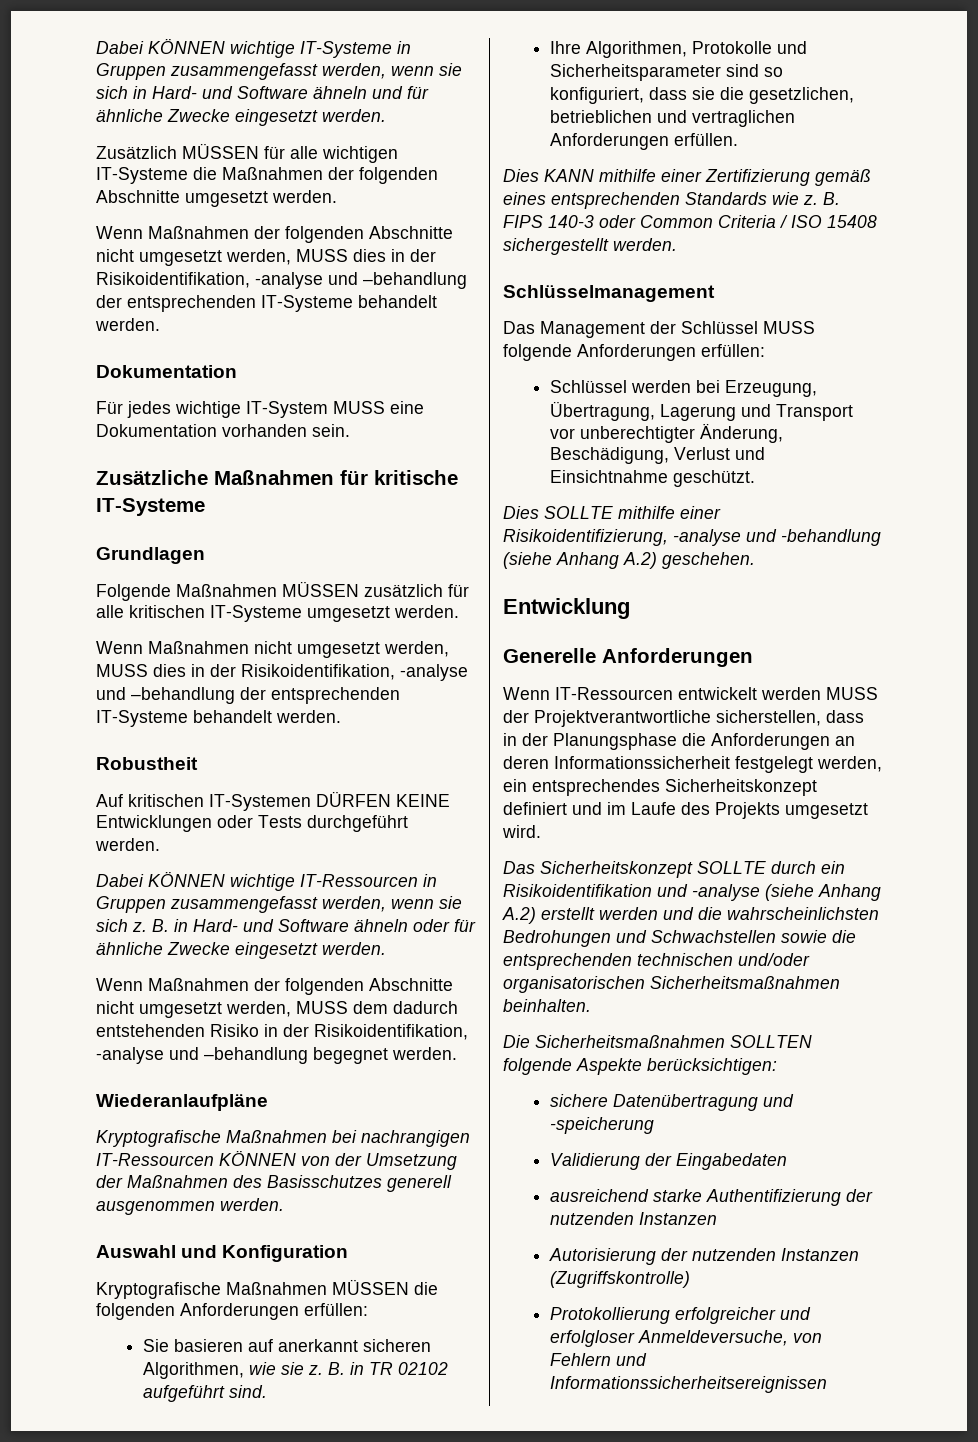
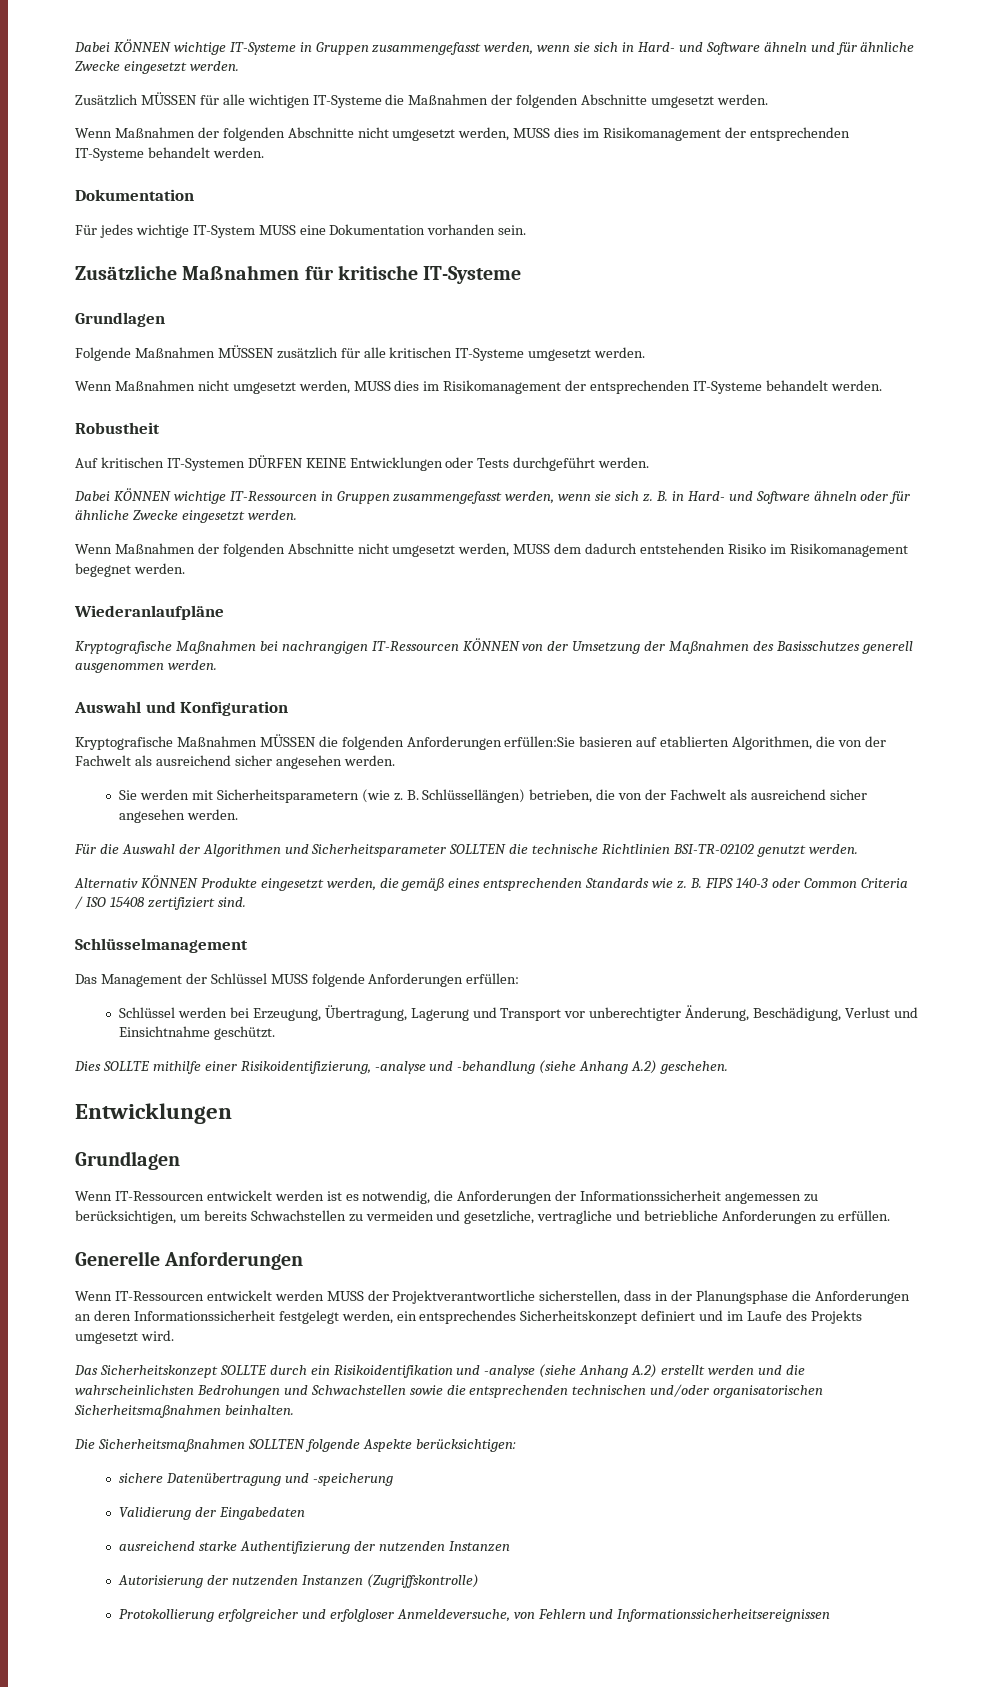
[391,249,436,262] [96,272,467,289] in der Risikoidentifikation, -analyse und –behandlung -> [583,127,722,141] im Risikomanagement
[191,664,468,681] [96,687,235,704] in der Risikoidentifikation, -analyse und –behandlung -> [423,380,562,394] im Risikomanagement
[264,1024,468,1040] [96,1047,308,1064] in der Risikoidentifikation, -analyse und –behandlung -> [769,543,908,557] im Risikomanagement
[304,1303,368,1316] [143,1339,432,1352] [143,1362,449,1379] [143,1385,268,1402] [550,41,808,58] [550,64,784,81] [550,87,855,104] [550,110,796,127] [550,133,739,150] [503,169,810,186] erfüllen: // Sie basieren auf anerkannt sicheren Algorithmen, wie sie z. B. in TR 02102 aufgeführt sind. // Ihre Algorithmen, Protokolle und Sicherheitsparameter sind so konfiguriert, dass sie die gesetzlichen, betrieblichen und vertraglichen Anforderungen erfüllen. // Dies KANN mithilfe einer Zertifizierung -> [504,736,886,750] [75,755,395,769] [119,789,867,803] [119,809,238,823] [74,844,858,857] [74,875,399,891] erfüllen:Sie basieren auf etablierten Algorithmen, die von der Fachwelt als ausreichend sicher angesehen werden. // Sie werden mit Sicherheitsparametern (wie z. B. Schlüssellängen) betrieben, die von der Fachwelt als ausreichend sicher angesehen werden. // Für die Auswahl der Algorithmen und Sicherheitsparameter SOLLTEN die technische Richtlinien BSI-TR-02102 genutzt werden. // Alternativ KÖNNEN Produkte eingesetzt werden, die
[503,238,677,255] sichergestellt werden. -> [147,897,246,910] zertifiziert sind.
[503,598,630,619] Entwicklung -> [75,1103,232,1124] [75,1151,180,1170] [75,1190,818,1204] [75,1210,890,1224] Entwicklungen // Grundlagen // Wenn IT-Ressourcen entwickelt werden ist es notwendig, die Anforderungen der Informationssicherheit angemessen zu berücksichtigen, um bereits Schwachstellen zu vermeiden und gesetzliche, vertragliche und betriebliche Anforderungen zu erfüllen.

